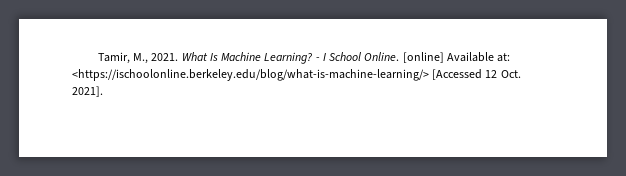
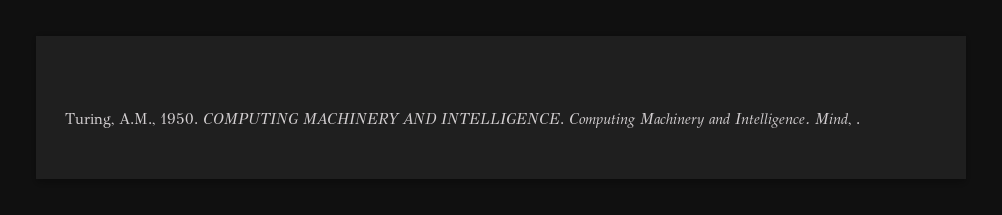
[98,52,511,64] [72,69,521,81] [72,86,103,97] Tamir, M., 2021. What Is Machine Learning? - I School Online. [online] Available at: <https://ischoolonline.berkeley.edu/blog/what-is-machine-learning/> [Accessed 12 Oct. 2021]. -> [65,113,860,128] Turing, A.M., 1950. COMPUTING MACHINERY AND INTELLIGENCE. Computing Machinery and Intelligence. Mind, .

